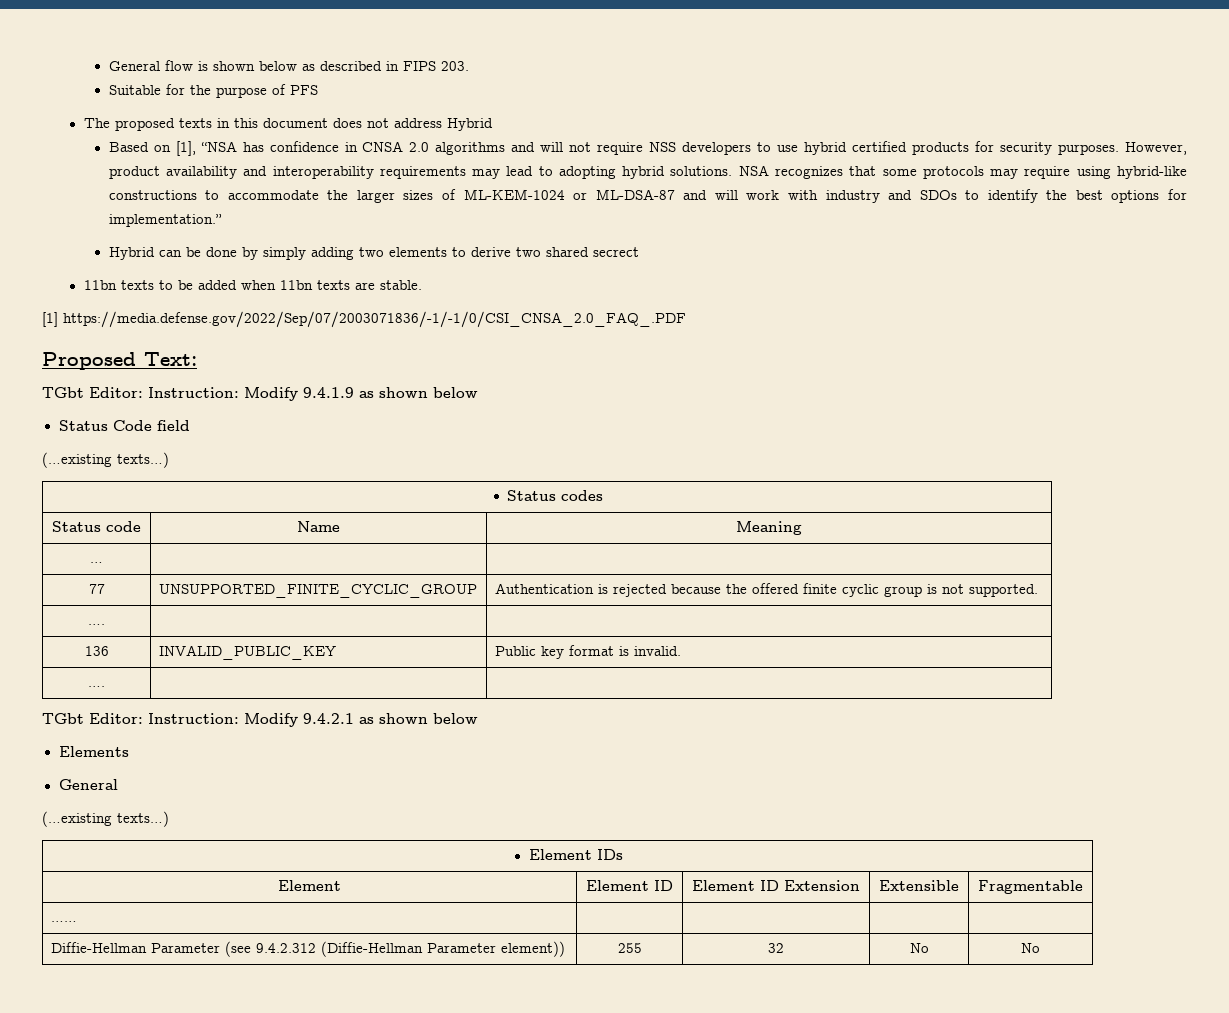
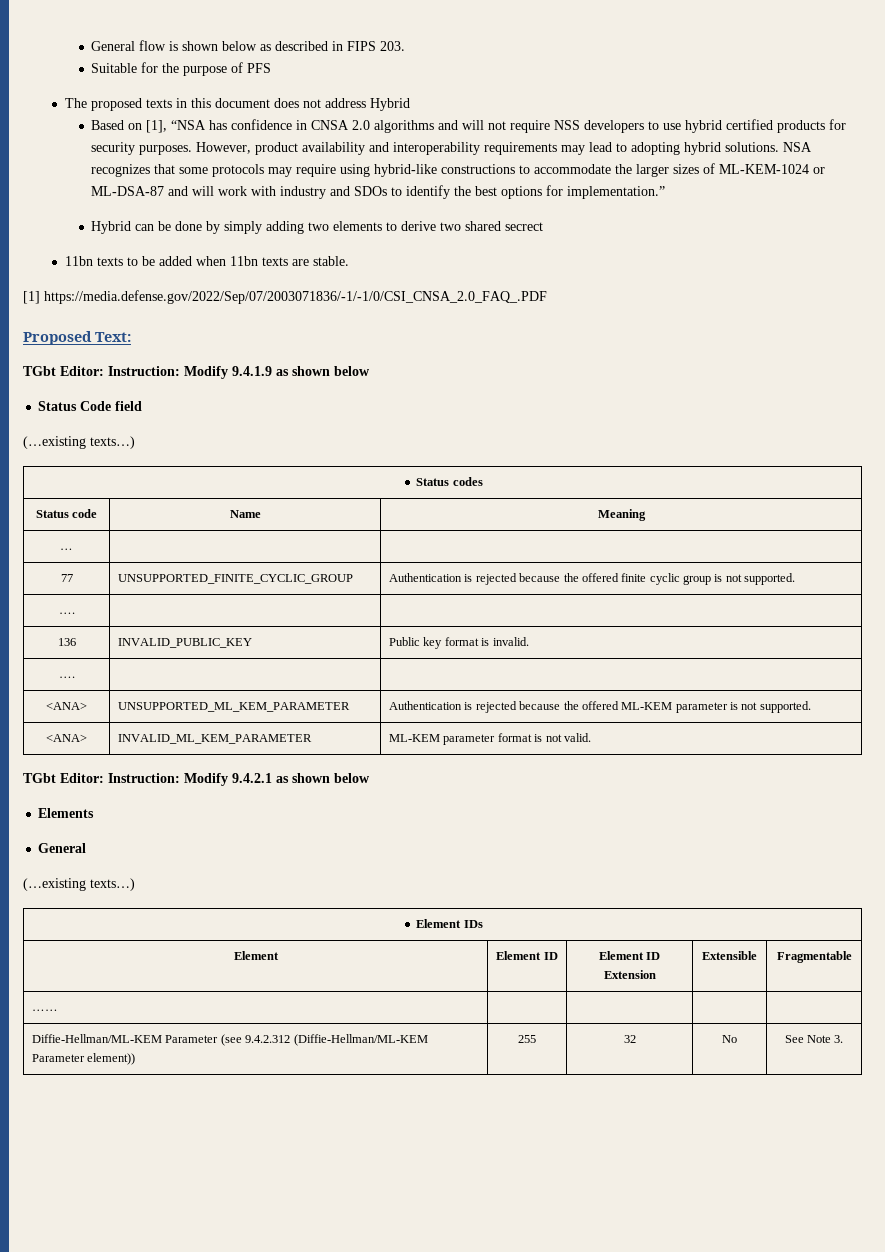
(105, 686) none -> [46,702,87,710] [118,702,351,712] [389,701,811,713] [46,734,87,742] [118,734,313,744] [389,733,591,745] // <ANA> | UNSUPPORTED_ML_KEM_PARAMETER | Authentication is rejected because the offered ML-KEM parameter is not supported. // <ANA> | INVALID_ML_KEM_PARAMETER | ML-KEM parameter format is not valid.
[50,942,147,953] Diffie-Hellman -> [32,1034,163,1043] Diffie-Hellman/ML-KEM
[320,941,423,957] (Diffie-Hellman -> [293,1034,428,1046] (Diffie-Hellman/ML-KEM
[1021,943,1040,953] No -> [784,1035,844,1043] See Note 3.

